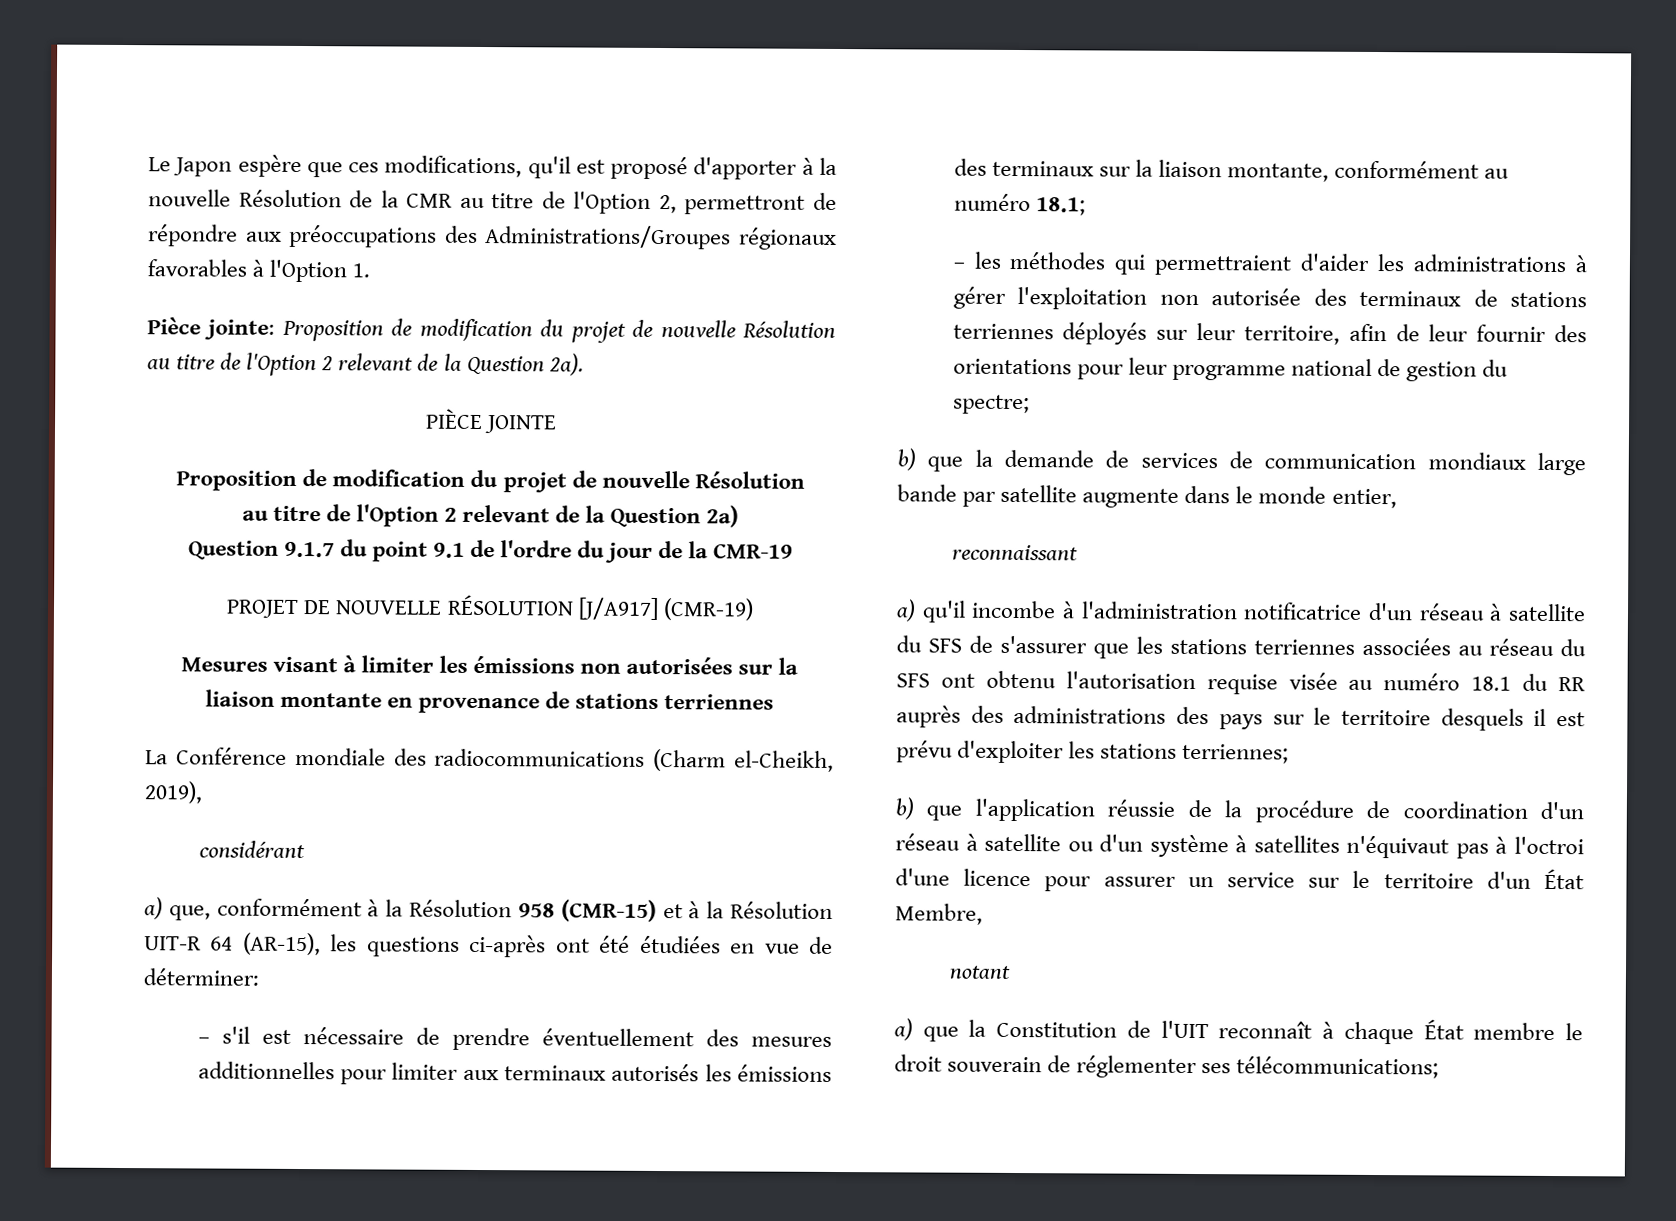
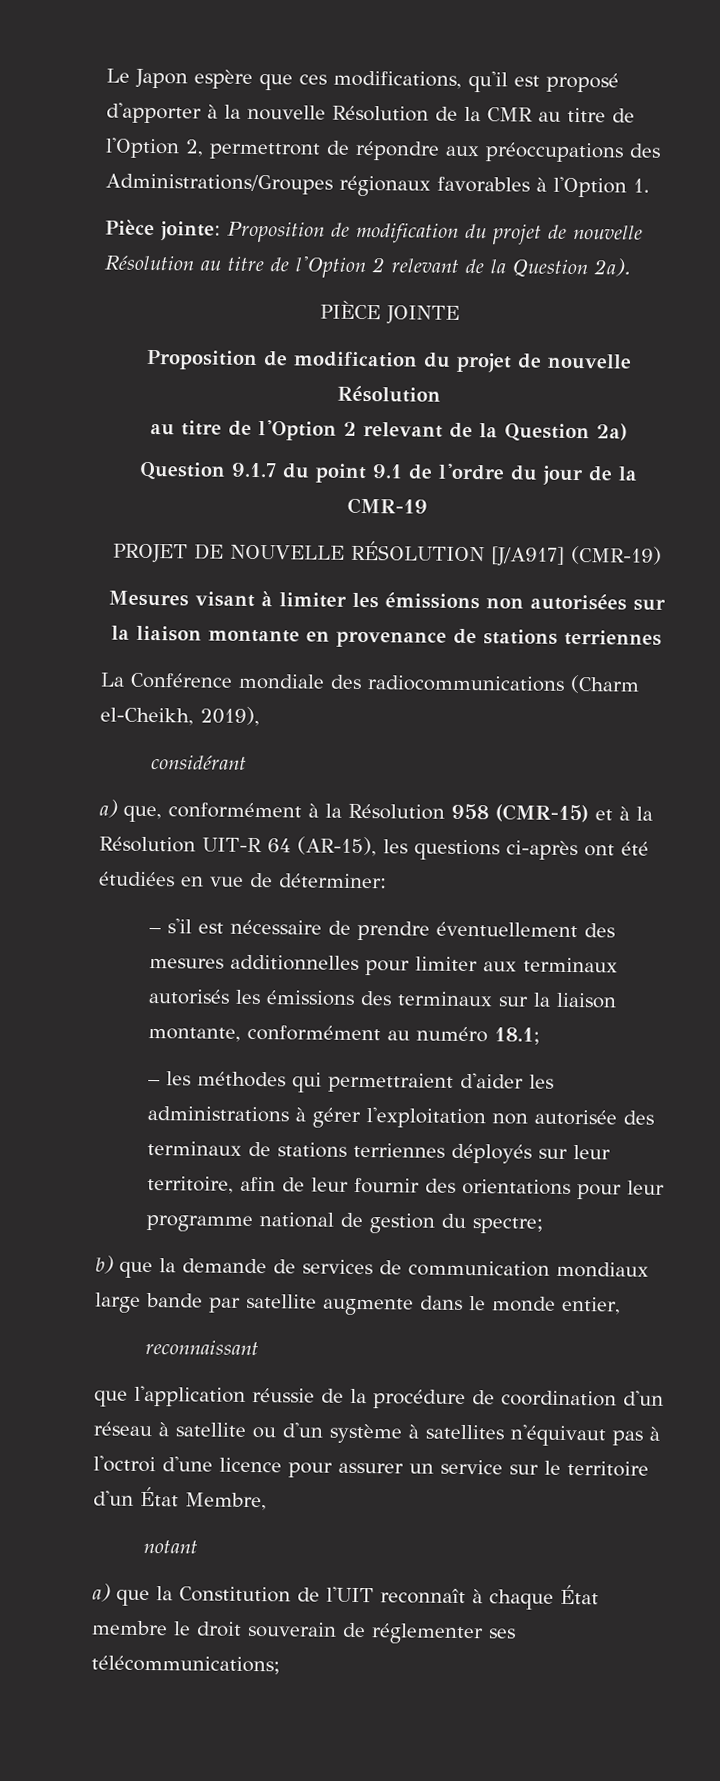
[896,599,1586,623] [896,635,1586,659] [896,670,1586,695] [896,705,1585,731] [896,740,1290,764] [895,797,914,820] a) qu'il incombe à l'administration notificatrice d'un réseau à satellite du SFS de s'assurer que les stations terriennes associées au réseau du SFS ont obtenu l'autorisation requise visée au numéro 18.1 du RR auprès des administrations des pays sur le territoire desquels il est prévu d'exploiter les stations terriennes; // b) -> (260, 1348) none

